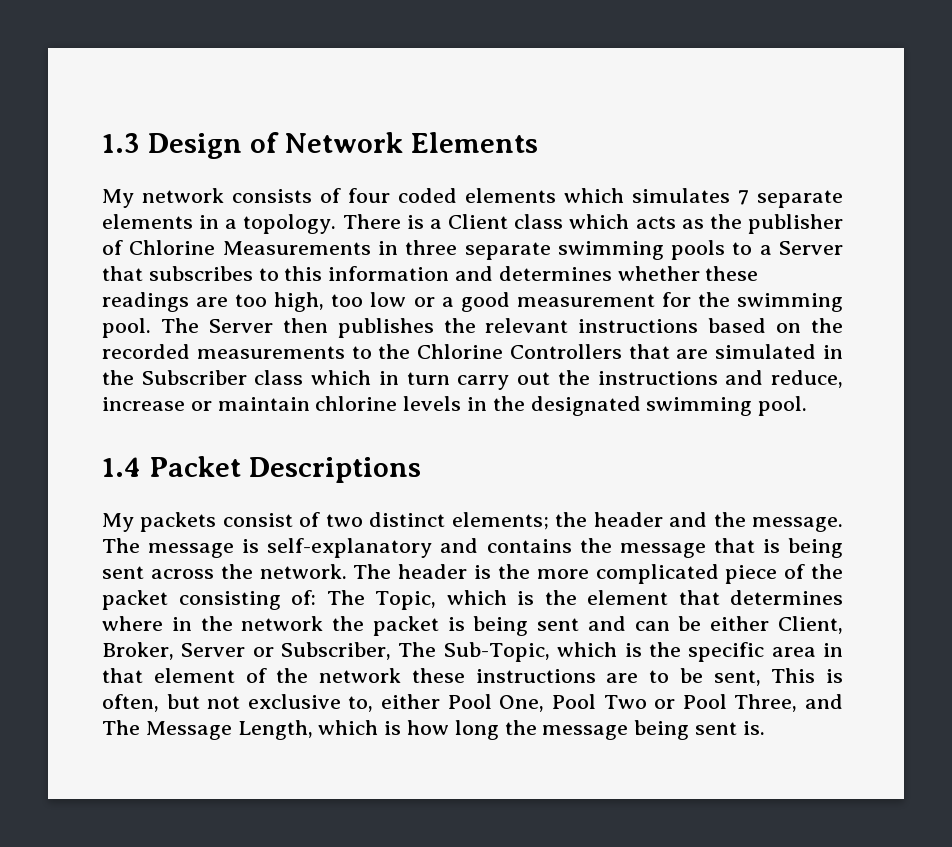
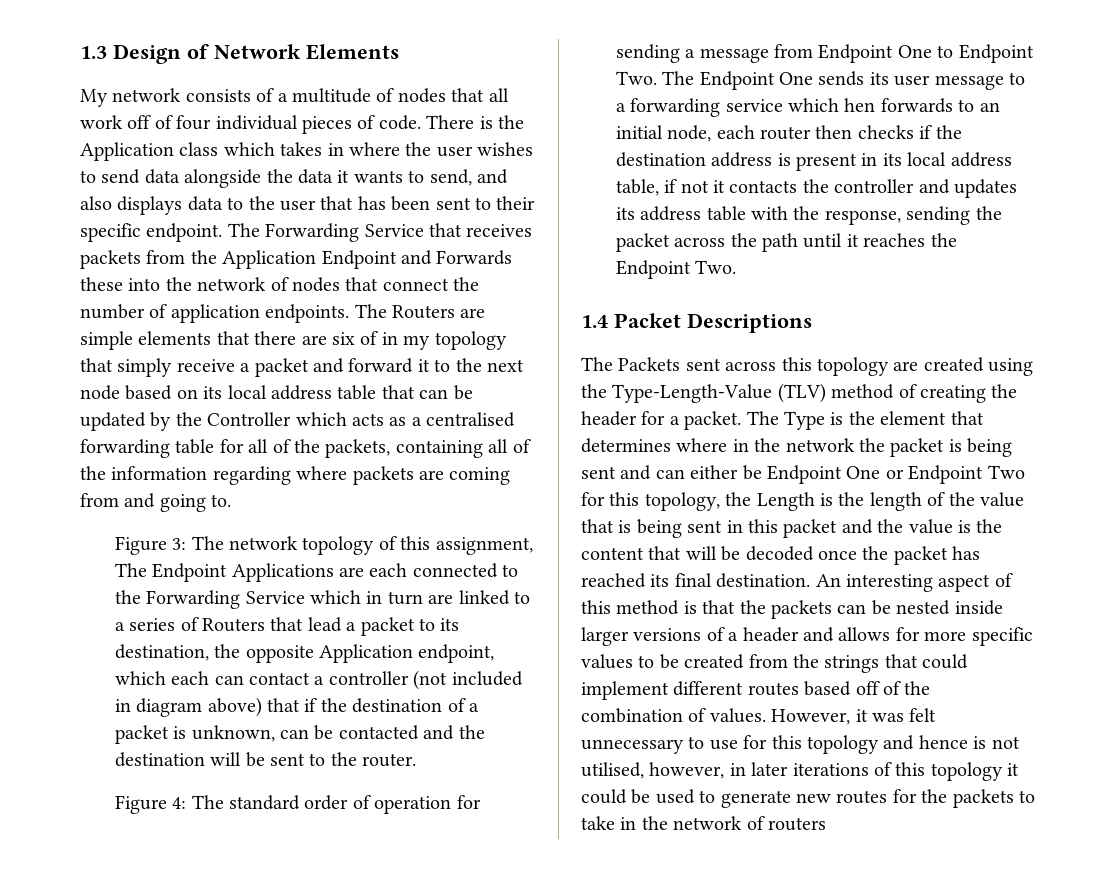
[348,188,843,208] [102,214,844,234] [102,240,843,260] [102,266,759,281] [102,292,844,312] [102,318,843,338] [102,344,844,359] [102,370,844,390] [102,396,808,416] [102,456,421,483] [102,512,843,532] [102,538,844,558] [102,564,843,584] [102,590,507,610] four coded elements which simulates 7 separate elements in a topology. There is a Client class which acts as the publisher of Chlorine Measurements in three separate swimming pools to a Server that subscribes to this information and determines whether these readings are too high, too low or a good measurement for the swimming pool. The Server then publishes the relevant instructions based on the recorded measurements to the Chlorine Controllers that are simulated in the Subscriber class which in turn carry out the instructions and reduce, increase or maintain chlorine levels in the designated swimming pool. // 1.4 Packet Descriptions // My packets consist of two distinct elements; the header and the message. The message is self-explanatory and contains the message that is being sent across the network. The header is the more complicated piece of the packet consisting of: The Topic, which -> [277,88,509,103] [80,115,524,134] [80,142,534,161] [80,169,508,188] [80,196,536,215] [80,223,533,242] [80,250,513,269] [80,277,480,292] [80,304,486,323] [80,331,507,350] [80,358,524,377] [80,385,473,400] [80,412,516,431] [80,439,531,458] [80,466,511,485] [80,493,232,512] [114,536,533,555] [114,563,519,582] [114,590,531,609] [114,617,460,636] [114,644,495,663] [114,670,523,690] [114,697,480,717] [114,725,485,744] [114,752,417,767] [114,795,481,814] [615,44,1034,63] [615,71,1026,90] [615,98,1000,117] [615,125,962,142] [615,152,1012,171] [615,179,1018,198] [615,206,1002,225] [615,233,957,252] [615,260,737,279] [581,313,812,333] [581,357,1034,376] [581,383,1018,403] [581,411,825,430] a multitude of nodes that all work off of four individual pieces of code. There is the Application class which takes in where the user wishes to send data alongside the data it wants to send, and also displays data to the user that has been sent to their specific endpoint. The Forwarding Service that receives packets from the Application Endpoint and Forwards these into the network of nodes that connect the number of application endpoints. The Routers are simple elements that there are six of in my topology that simply receive a packet and forward it to the next node based on its local address table that can be updated by the Controller which acts as a centralised forwarding table for all of the packets, containing all of the information regarding where packets are coming from and going to. // Figure 3: The network topology of this assignment, The Endpoint Applications are each connected to the Forwarding Service which in turn are linked to a series of Routers that lead a packet to its destination, the opposite Application endpoint, which each can contact a controller (not included in diagram above) that if the destination of a packet is unknown, can be contacted and the destination will be sent to the router. // Figure 4: The standard order of operation for sending a message from Endpoint One to Endpoint Two. The Endpoint One sends its user message to a forwarding service which hen forwards to an initial node, each router then checks if the destination address is present in its local address table, if not it contacts the controller and updates its address table with the response, sending the packet across the path until it reaches the Endpoint Two. // 1.4 Packet Descriptions // The Packets sent across this topology are created using the Type-Length-Value (TLV) method of creating the header for a packet. The Type
[678,616,843,634] [102,642,843,662] [102,668,843,686] [102,694,844,712] [102,720,765,740] be either Client, Broker, Server or Subscriber, The Sub-Topic, which is the specific area in that element of the network these instructions are to be sent, This is often, but not exclusive to, either Pool One, Pool Two or Pool Three, and The Message Length, which is how long the message being sent is. -> [690,465,1025,484] [581,492,1024,511] [581,519,1003,538] [581,546,981,565] [581,573,1013,592] [581,600,1003,619] [581,627,1033,646] [581,654,969,673] [581,681,931,700] [581,708,937,725] [581,735,1020,754] [581,762,1020,781] [581,789,1035,808] [581,816,826,831] either be Endpoint One or Endpoint Two for this topology, the Length is the length of the value that is being sent in this packet and the value is the content that will be decoded once the packet has reached its final destination. An interesting aspect of this method is that the packets can be nested inside larger versions of a header and allows for more specific values to be created from the strings that could implement different routes based off of the combination of values. However, it was felt unnecessary to use for this topology and hence is not utilised, however, in later iterations of this topology it could be used to generate new routes for the packets to take in the network of routers

